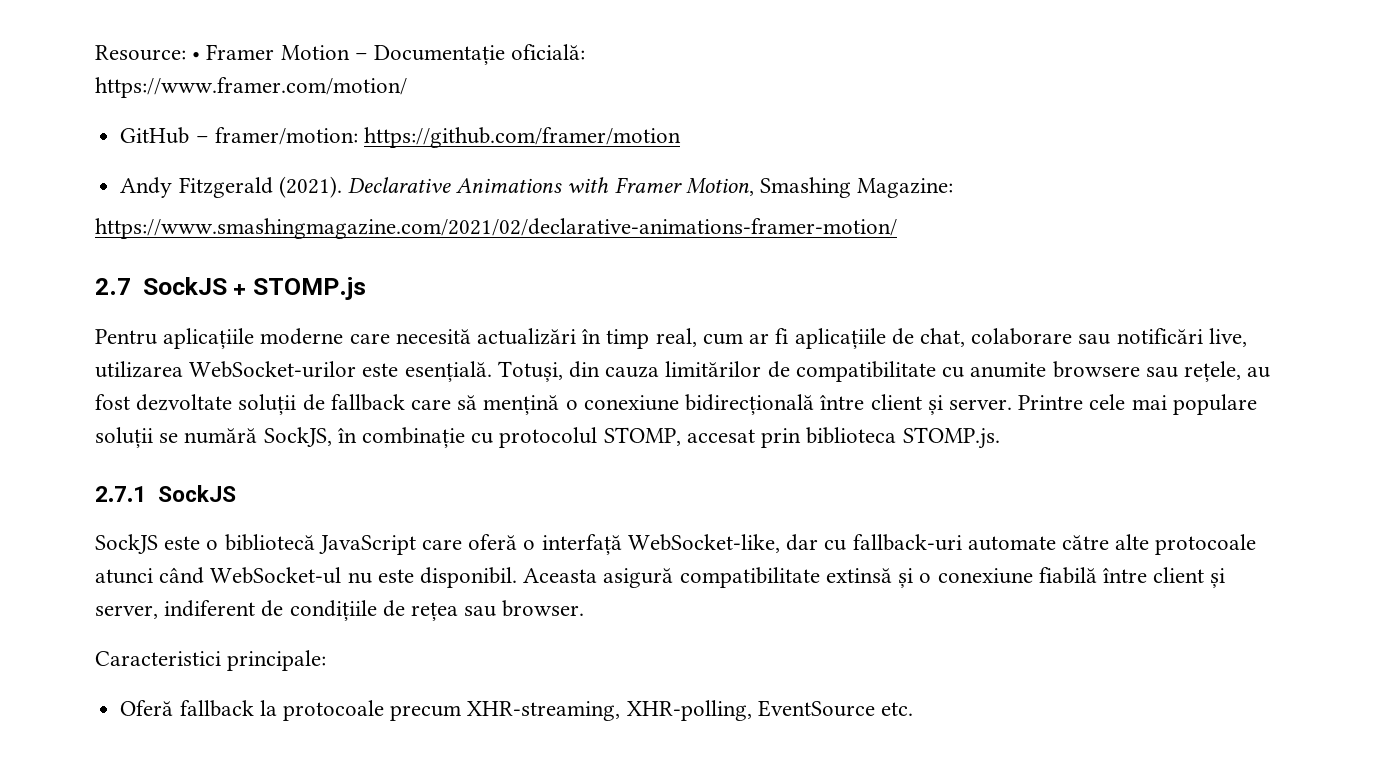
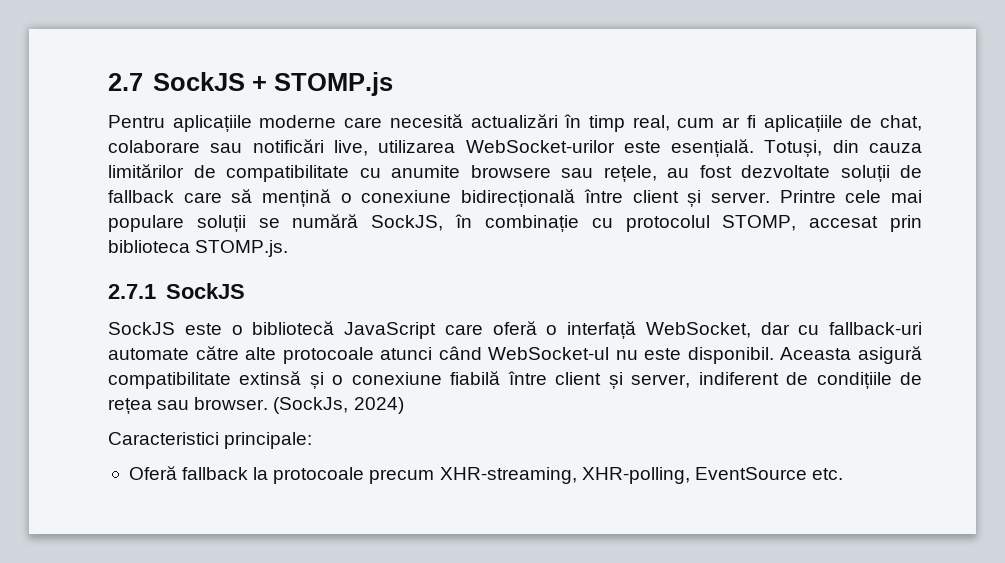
[95,44,586,65] [95,77,407,98] [120,127,681,148] [120,176,954,198] [95,218,897,239] Resource: • Framer Motion – Documentație oficială: // https://www.framer.com/motion/ // GitHub – framer/motion: https://github.com/framer/motion // Andy Fitzgerald (2021). Declarative Animations with Framer Motion, Smashing Magazine: // https://www.smashingmagazine.com/2021/02/declarative-animations-framer-motion/ // -> (108, 82) none
[627,534,780,553] WebSocket-like, -> [645,322,751,338] WebSocket,
(585, 608) none -> [273,397,404,414] (SockJs, 2024)

